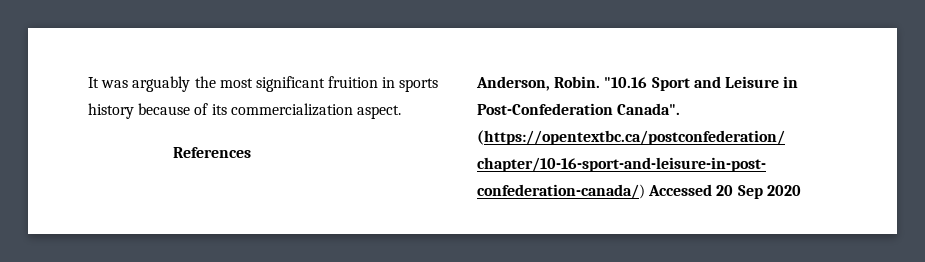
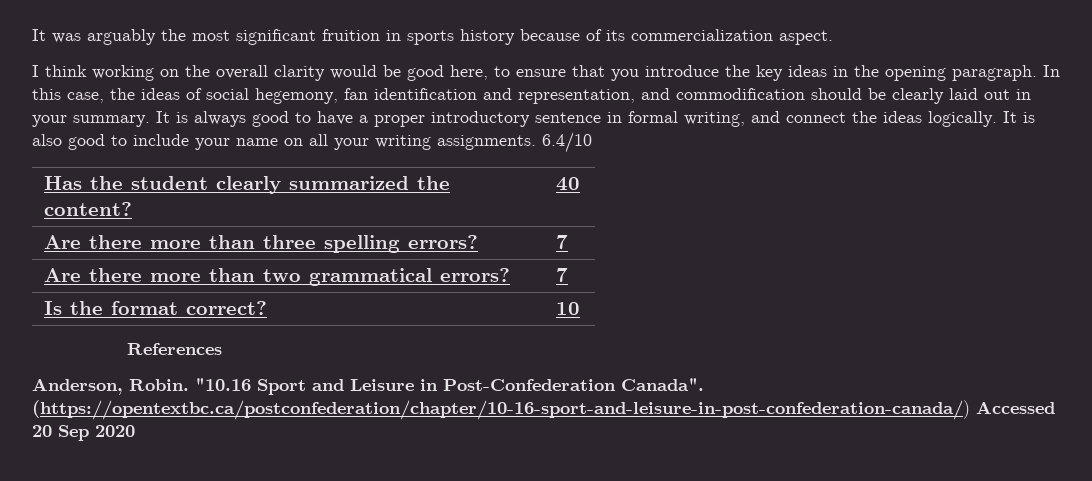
(401, 112) none -> [32,65,1060,81] [32,88,1031,104] [32,111,1035,127] [32,132,592,153] [44,176,451,194] [44,202,133,216] [556,177,581,191] [44,235,479,253] [556,235,569,249] [44,268,511,286] [556,268,569,282] [44,301,268,315] [556,302,581,315] // I think working on the overall clarity would be good here, to ensure that you introduce the key ideas in the opening paragraph. In this case, the ideas of social hegemony, fan identification and representation, and commodification should be clearly laid out in your summary. It is always good to have a proper introductory sentence in formal writing, and connect the ideas logically. It is also good to include your name on all your writing assignments. 6.4/10 // Has the student clearly summarized the content? | 40 // Are there more than three spelling errors? | 7 // Are there more than two grammatical errors? | 7 // Is the format correct? | 10

